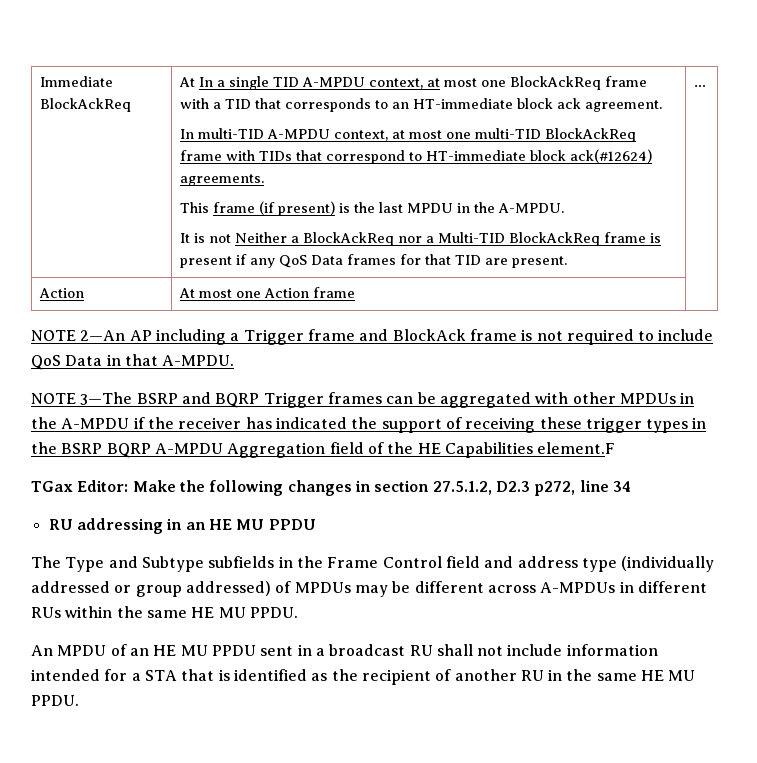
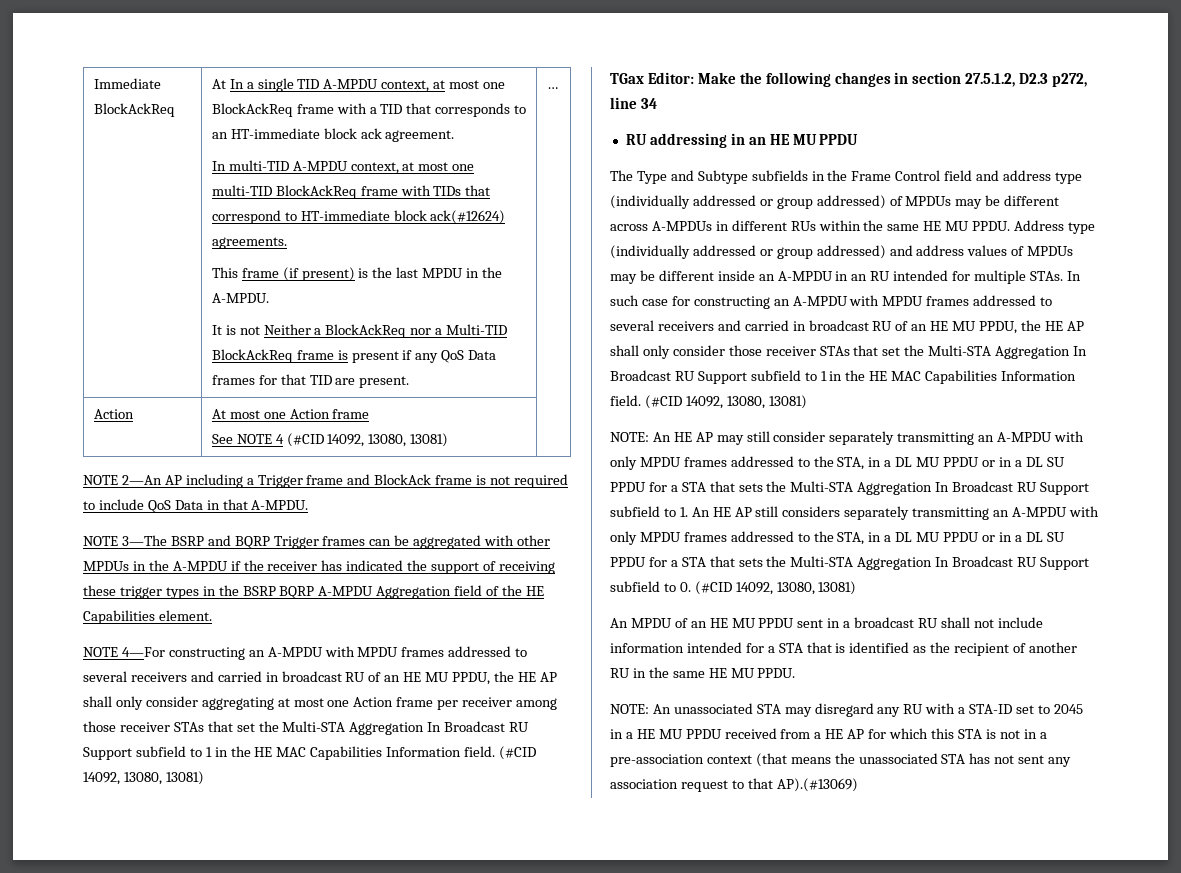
(356, 292) none -> [211,433,449,447] // See NOTE 4 (#CID 14092, 13080, 13081)
[537,442,616,454] element.F -> [158,610,212,621] [83,646,528,660] [83,671,557,685] [83,696,558,710] [83,721,530,735] [83,746,537,760] [83,771,204,785] element. // NOTE 4—For constructing an A-MPDU with MPDU frames addressed to several receivers and carried in broadcast RU of an HE MU PPDU, the HE AP shall only consider aggregating at most one Action frame per receiver among those receiver STAs that set the Multi-STA Aggregation In Broadcast RU Support subfield to 1 in the HE MAC Capabilities Information field. (#CID 14092, 13080, 13081)
(298, 612) none -> [1014,220,1095,234] [610,245,1074,259] [610,270,1081,284] [610,295,1053,309] [610,320,1084,334] [610,345,1088,359] [610,370,1077,384] [610,395,807,409] [610,431,1085,445] [610,456,1065,470] [610,481,1089,495] [610,506,1099,520] [610,531,1065,545] [610,556,1089,570] [610,581,857,595] Address type (individually addressed or group addressed) and address values of MPDUs may be different inside an A-MPDU in an RU intended for multiple STAs. In such case for constructing an A-MPDU with MPDU frames addressed to several receivers and carried in broadcast RU of an HE MU PPDU, the HE AP shall only consider those receiver STAs that set the Multi-STA Aggregation In Broadcast RU Support subfield to 1 in the HE MAC Capabilities Information field. (#CID 14092, 13080, 13081) // NOTE: An HE AP may still consider separately transmitting an A-MPDU with only MPDU frames addressed to the STA, in a DL MU PPDU or in a DL SU PPDU for a STA that sets the Multi-STA Aggregation In Broadcast RU Support subfield to 1. An HE AP still considers separately transmitting an A-MPDU with only MPDU frames addressed to the STA, in a DL MU PPDU or in a DL SU PPDU for a STA that sets the Multi-STA Aggregation In Broadcast RU Support subfield to 0. (#CID 14092, 13080, 13081)
(79, 700) none -> [610,703,1083,717] [610,728,1047,739] [610,753,1072,767] [610,778,858,792] // NOTE: An unassociated STA may disregard any RU with a STA-ID set to 2045 in a HE MU PPDU received from a HE AP for which this STA is not in a pre-association context (that means the unassociated STA has not sent any association request to that AP).(#13069)

